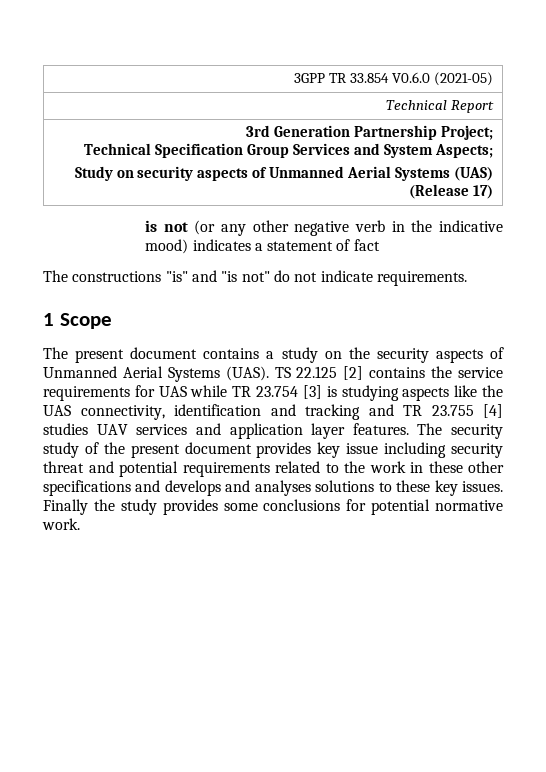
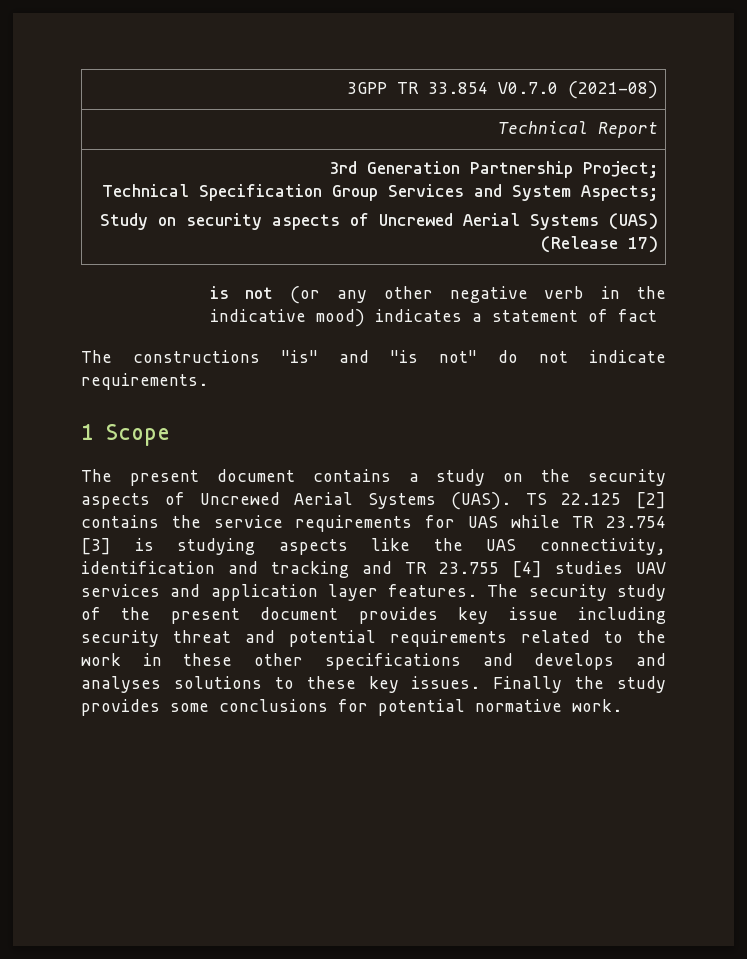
[392,72,493,86] V0.6.0 (2021-05) -> [497,81,658,99] V0.7.0 (2021-08)
[269,166,345,178] Unmanned -> [378,213,453,226] Uncrewed
[43,366,117,378] Unmanned -> [199,492,280,505] Uncrewed

